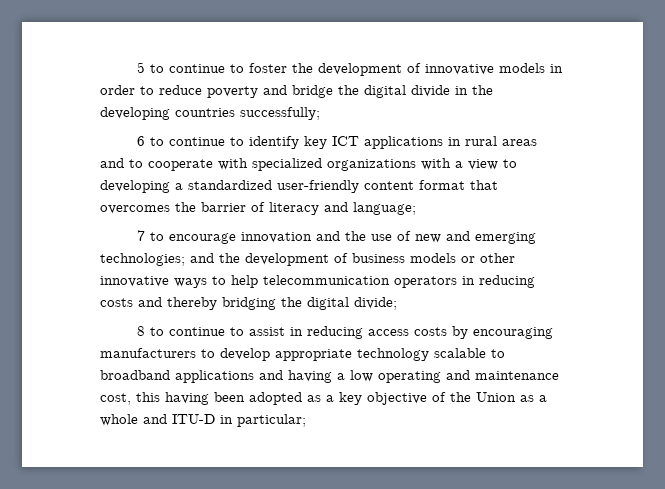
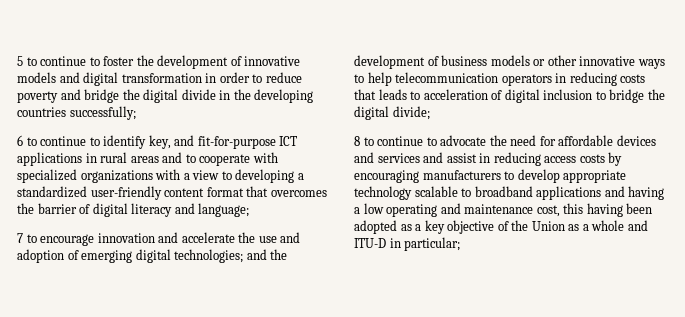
(546, 68) none -> [59,72,202,86] and digital transformation
[304,136,328,149] key -> [148,135,276,149] key, and fit-for-purpose
(265, 207) none -> [92,203,128,217] digital
(341, 236) none -> [181,232,235,243] accelerate
[397,231,537,244] of new and emerging -> [280,232,301,243] [17,249,171,263] and adoption of emerging digital
[138,297,276,310] and thereby bridging -> [354,89,645,103] that leads to acceleration of digital inclusion to bridge
(245, 331) none -> [440,135,656,146] [354,152,444,163] advocate the need for affordable devices and services and

